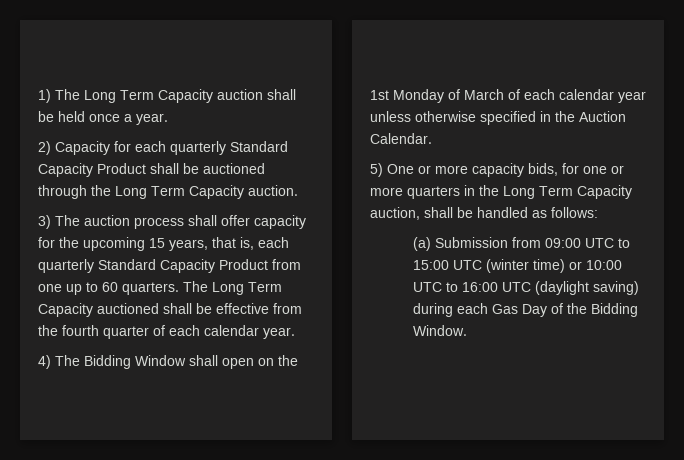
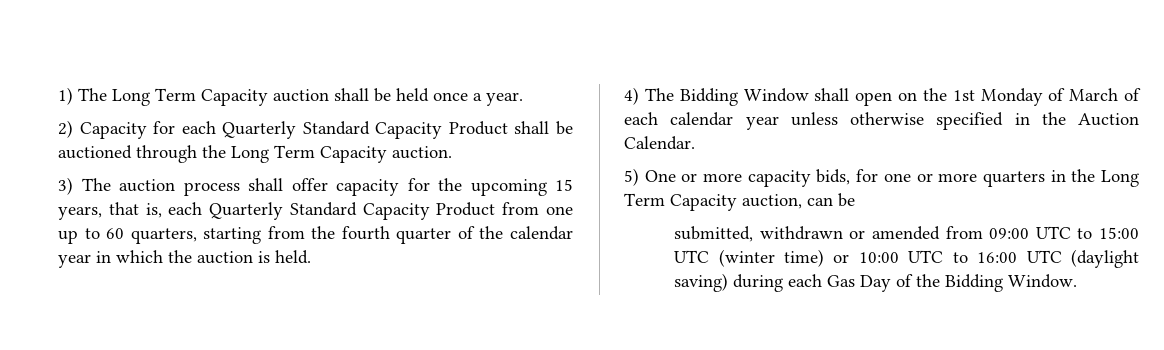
[170,141,226,155] quarterly -> [222,121,297,139] Quarterly
[38,259,94,273] quarterly -> [209,202,284,220] Quarterly
[122,281,282,295] [38,303,269,317] quarters. The Long Term Capacity auctioned shall be effective -> [130,227,262,244] quarters, starting
[169,325,295,339] each calendar year. -> [479,226,573,240] [58,250,311,268] the calendar year in which the auction is held.
[424,207,598,218] [412,237,508,251] shall be handled as follows: // (a) Submission -> [807,193,855,207] [674,226,940,242] can be // submitted, withdrawn or amended

